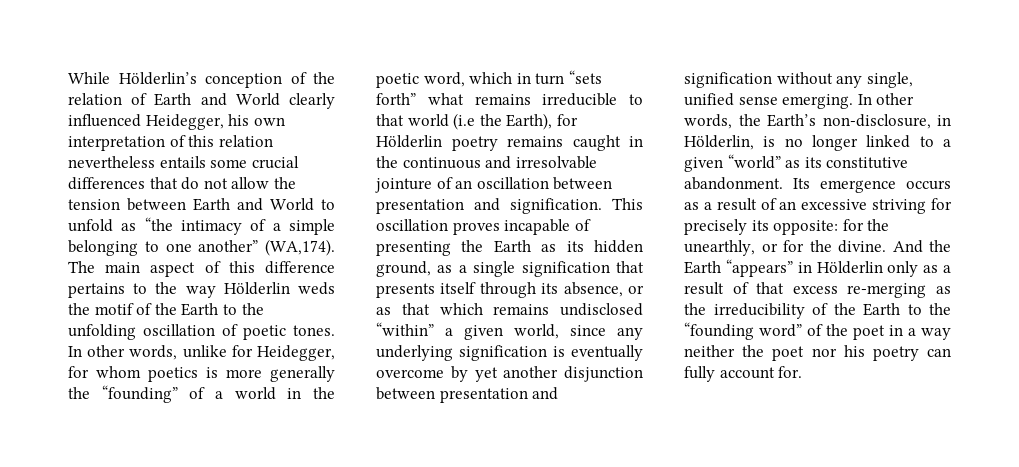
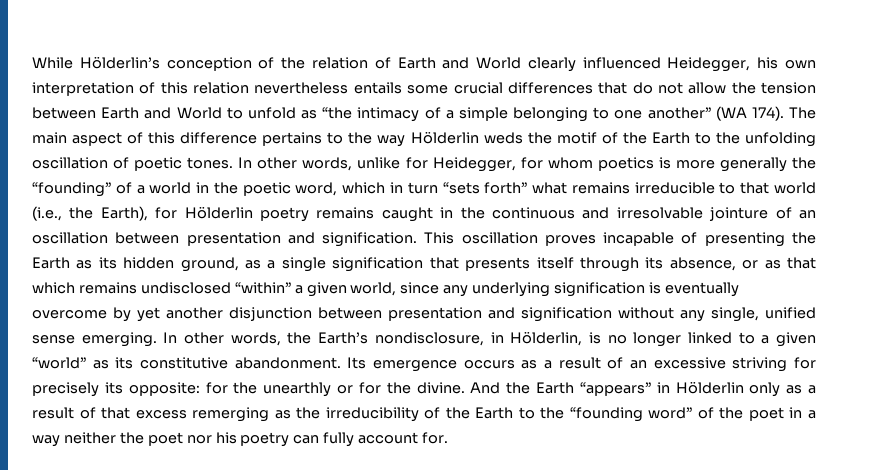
[265,239,335,256] (WA,174). -> [715,106,784,121] (WA 174).
[453,113,476,130] (i.e -> [32,206,62,221] (i.e.,
[822,114,931,129] non-disclosure, -> [374,332,484,346] nondisclosure,
[684,240,755,256] unearthly, -> [263,382,332,397] unearthly
[847,283,927,298] re-merging -> [192,407,270,422] remerging

